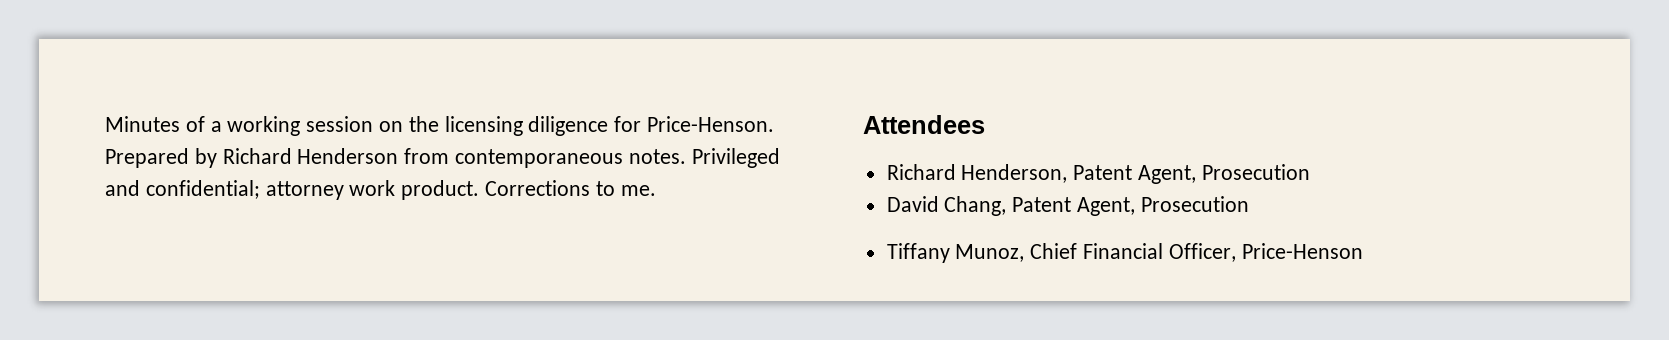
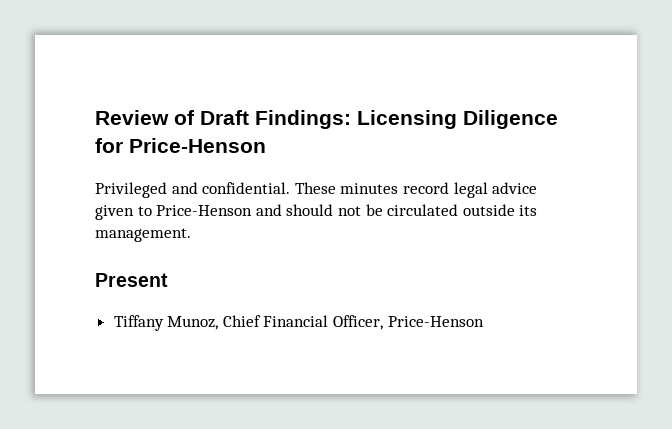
[105,116,775,136] [105,148,780,168] [105,180,656,200] [863,115,985,134] [886,164,1310,184] [886,196,1249,216] Minutes of a working session on the licensing diligence for Price-Henson. Prepared by Richard Henderson from contemporaneous notes. Privileged and confidential; attorney work product. Corrections to me. // Attendees // Richard Henderson, Patent Agent, Prosecution // David Chang, Patent Agent, Prosecution -> [95,110,558,129] [95,138,266,153] [95,182,538,198] [95,204,538,220] [95,228,191,242] [95,273,168,287] Review of Draft Findings: Licensing Diligence for Price-Henson // Privileged and confidential. These minutes record legal advice given to Price-Henson and should not be circulated outside its management. // Present

